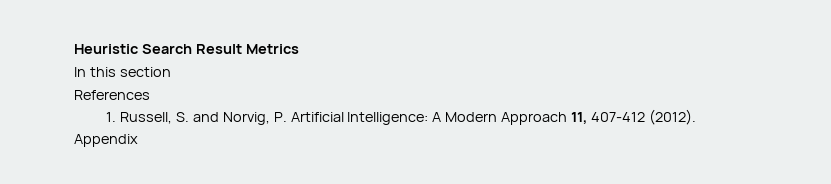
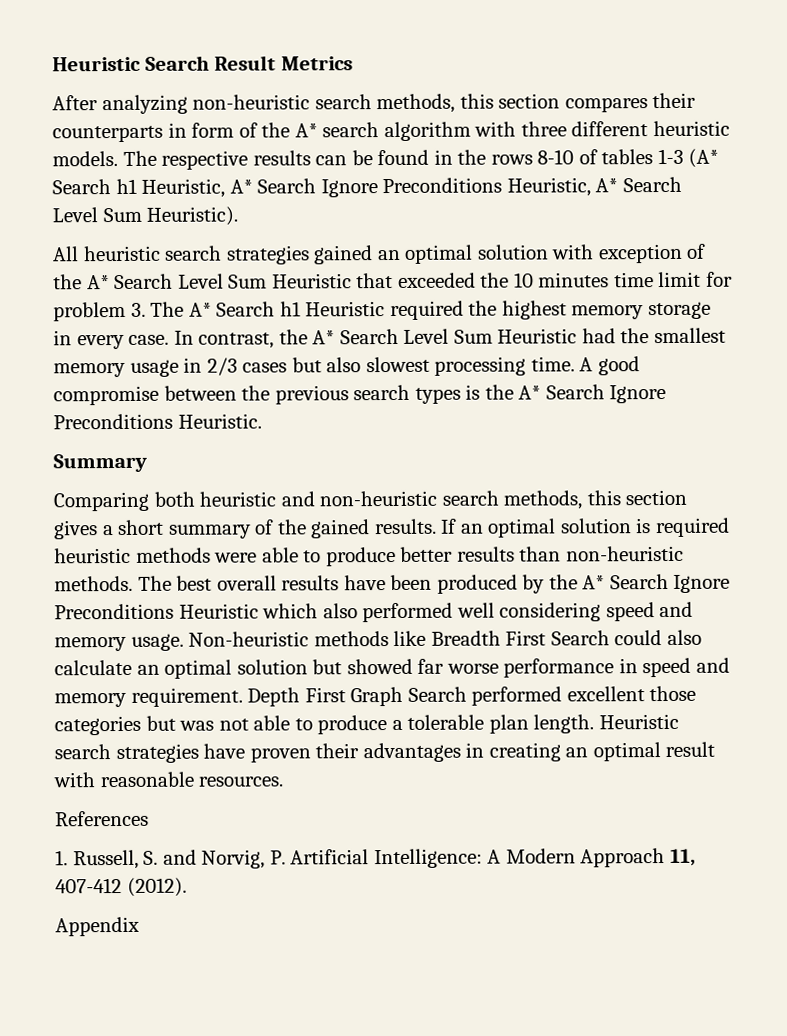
[74,67,171,77] In this section -> [52,92,697,115] [52,120,730,143] [52,148,720,170] [52,176,682,198] [52,206,239,226] [53,243,707,265] [53,271,733,290] [53,300,711,322] [53,327,726,350] [53,356,640,378] [53,384,667,406] [53,413,262,430] [53,453,147,473] [53,489,688,512] [54,517,730,540] [54,545,684,567] [54,573,731,594] [54,601,694,623] [54,629,702,652] [54,657,730,679] [54,685,697,708] [54,713,679,736] [54,741,716,764] [53,771,284,788] After analyzing non-heuristic search methods, this section compares their counterparts in form of the A* search algorithm with three different heuristic models. The respective results can be found in the rows 8-10 of tables 1-3 (A* Search h1 Heuristic, A* Search Ignore Preconditions Heuristic, A* Search Level Sum Heuristic). // All heuristic search strategies gained an optimal solution with exception of the A* Search Level Sum Heuristic that exceeded the 10 minutes time limit for problem 3. The A* Search h1 Heuristic required the highest memory storage in every case. In contrast, the A* Search Level Sum Heuristic had the smallest memory usage in 2/3 cases but also slowest processing time. A good compromise between the previous search types is the A* Search Ignore Preconditions Heuristic. // Summary // Comparing both heuristic and non-heuristic search methods, this section gives a short summary of the gained results. If an optimal solution is required heuristic methods were able to produce better results than non-heuristic methods. The best overall results have been produced by the A* Search Ignore Preconditions Heuristic which also performed well considering speed and memory usage. Non-heuristic methods like Breadth First Search could also calculate an optimal solution but showed far worse performance in speed and memory requirement. Depth First Graph Search performed excellent those categories but was not able to produce a tolerable plan length. Heuristic search strategies have proven their advantages in creating an optimal result with reasonable resources.

